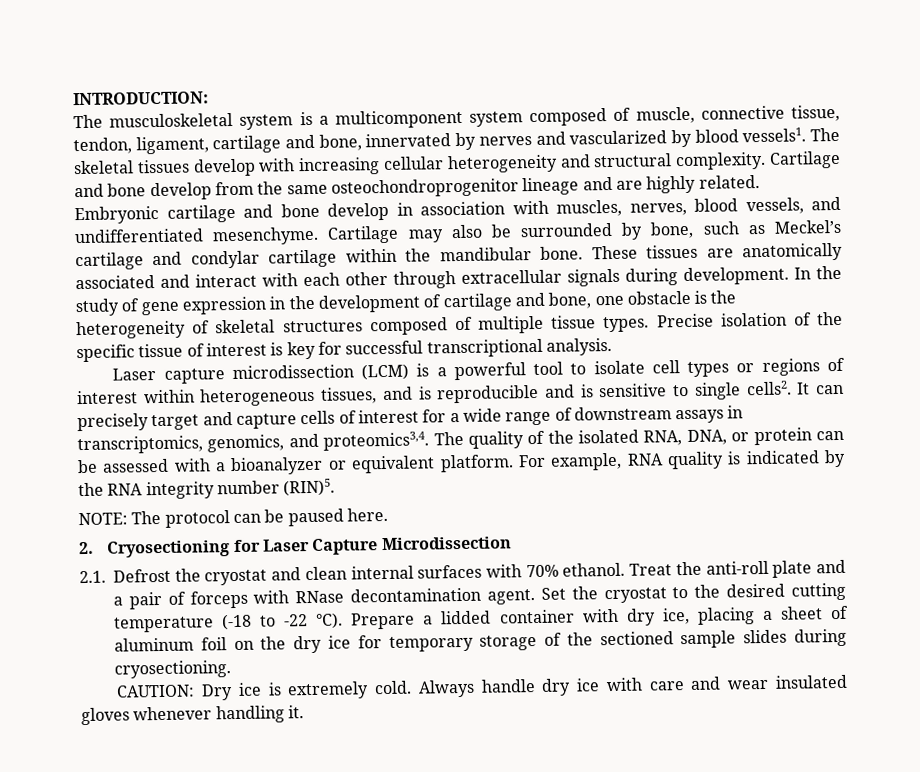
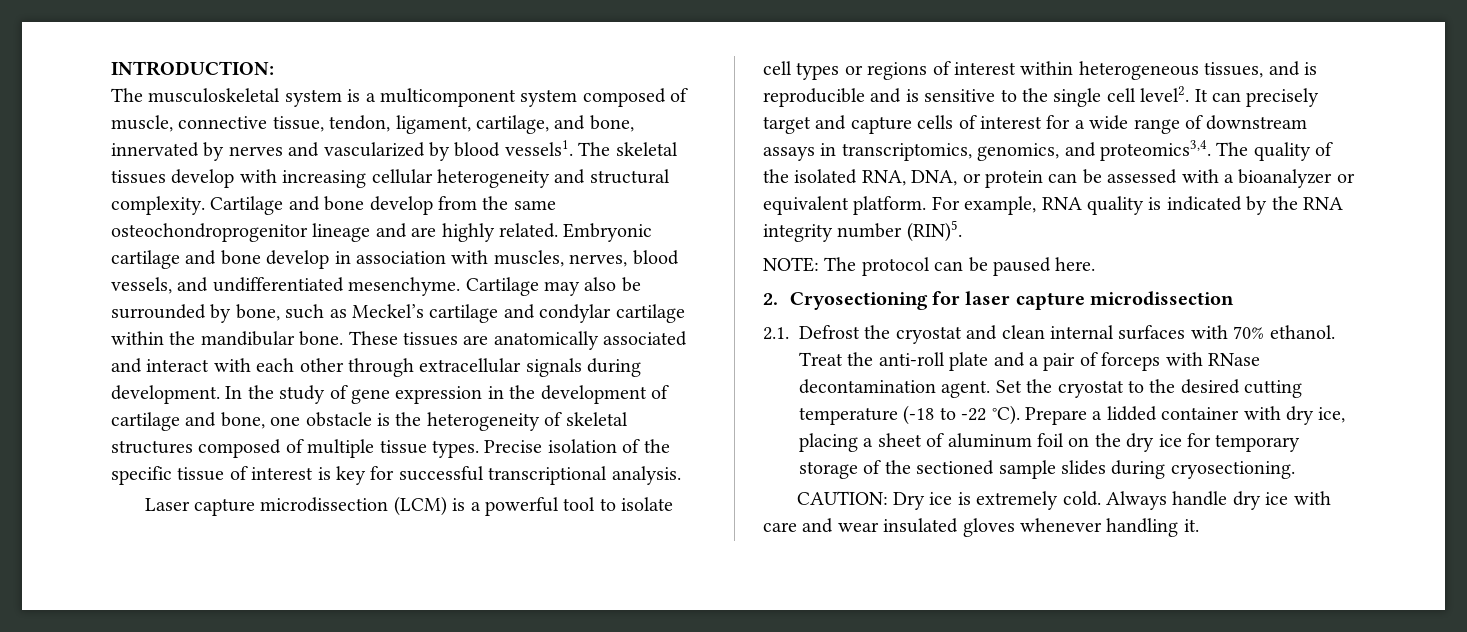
[212,135,282,154] cartilage -> [476,115,549,134] cartilage,
[693,380,792,400] single cells2. -> [1022,86,1190,107] the single cell level2.
[263,536,512,555] Laser Capture Microdissection -> [965,291,1235,310] laser capture microdissection

